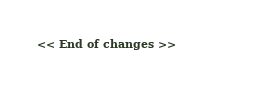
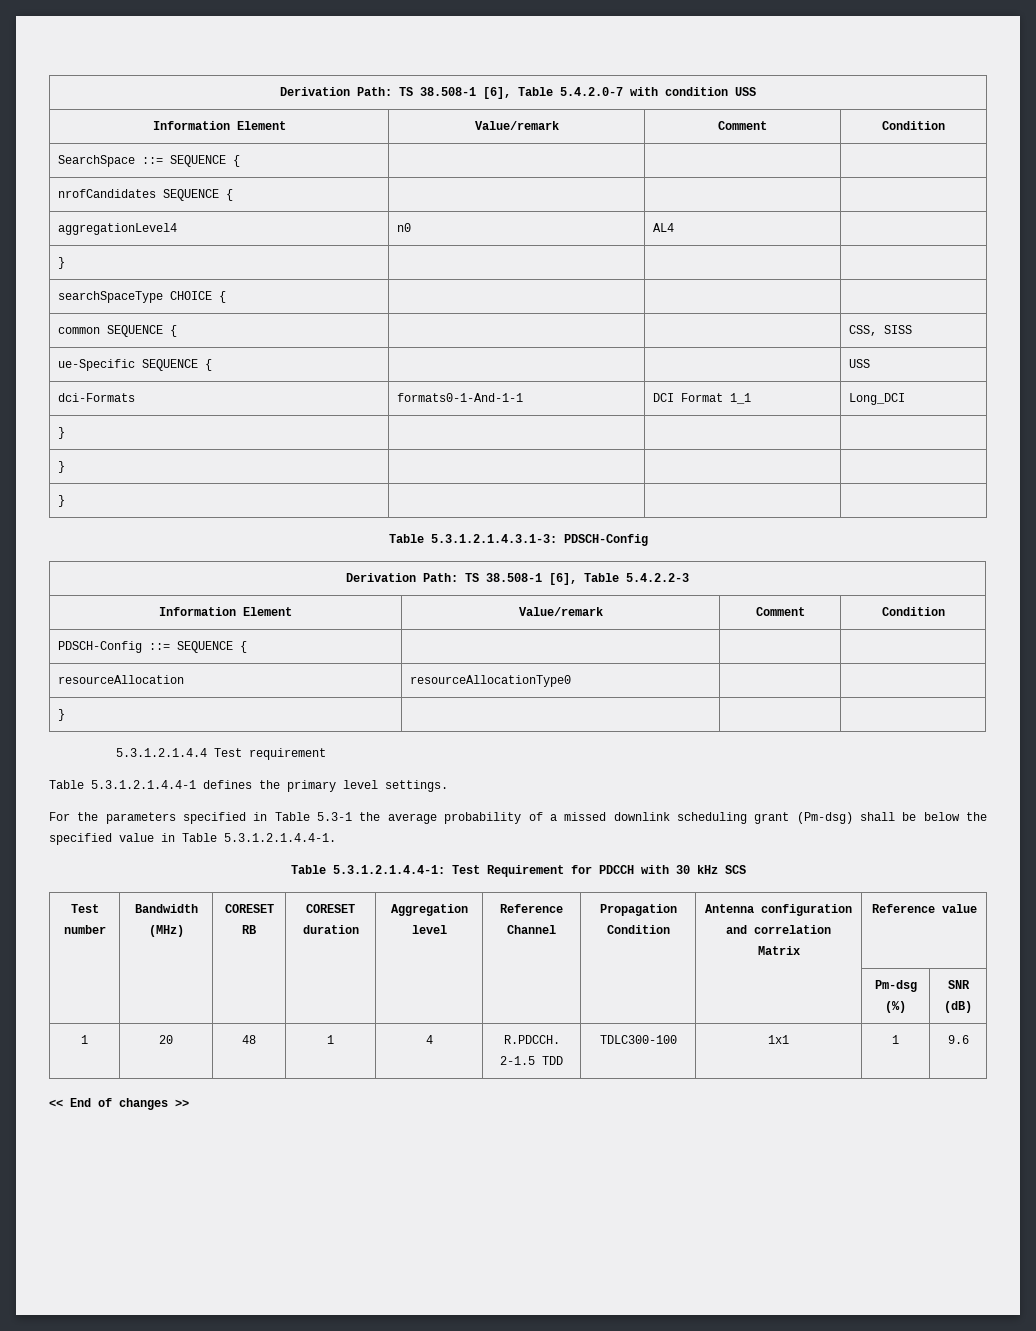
(37, 45) none -> [280,87,756,99] [152,121,286,130] [474,121,559,130] [718,121,767,130] [882,121,945,130] [58,155,241,167] [58,189,234,201] [58,223,178,235] [397,223,412,232] [653,223,675,232] [58,257,66,269] [58,291,227,303] [58,325,178,337] [849,325,913,336] [58,359,213,371] [849,359,871,368] [58,393,136,402] [397,393,524,402] [653,393,752,404] [849,393,906,405] [58,427,66,439] [58,461,66,473] [58,495,66,507] [388,534,648,546] [346,573,689,585] [159,607,292,616] [518,607,603,616] [755,607,805,616] [881,607,945,616] [58,641,248,653] [58,675,185,684] [410,675,572,687] [58,709,66,721] [115,748,326,760] [49,780,448,792] [49,812,988,824] [49,833,336,845] [290,865,746,877] [70,904,99,913] [63,925,106,934] [134,904,198,913] [148,925,184,937] [224,904,274,913] [241,925,256,934] [306,904,355,913] [302,925,359,934] [390,904,468,916] [411,925,447,934] [500,904,563,913] [507,925,556,934] [599,904,677,916] [606,925,670,934] [705,904,852,916] [726,925,831,934] [757,946,800,955] [871,904,977,913] [874,980,917,992] [885,1001,906,1013] [947,980,970,989] [944,1001,972,1013] [81,1035,88,1044] [159,1035,173,1044] [241,1035,256,1044] [327,1035,334,1044] [425,1035,433,1044] [503,1035,560,1044] [500,1056,563,1065] [599,1035,677,1044] [768,1035,789,1044] [892,1035,899,1044] [947,1035,969,1044] Derivation Path: TS 38.508-1 [6], Table 5.4.2.0-7 with condition USS // Information Element | Value/remark | Comment | Condition // SearchSpace ::= SEQUENCE { | | | // nrofCandidates SEQUENCE { | | | // aggregationLevel4 | n0 | AL4 | // } | | | // searchSpaceType CHOICE { | | | // common SEQUENCE { | | | CSS, SISS // ue-Specific SEQUENCE { | | | USS // dci-Formats | formats0-1-And-1-1 | DCI Format 1_1 | Long_DCI // } | | | // } | | | // } | | | // Table 5.3.1.2.1.4.3.1-3: PDSCH-Config // Derivation Path: TS 38.508-1 [6], Table 5.4.2.2-3 // Information Element | Value/remark | Comment | Condition // PDSCH-Config ::= SEQUENCE { | | | // resourceAllocation | resourceAllocationType0 | | // } | | | // 5.3.1.2.1.4.4 Test requirement // Table 5.3.1.2.1.4.4-1 defines the primary level settings. // For the parameters specified in Table 5.3-1 the average probability of a missed downlink scheduling grant (Pm-dsg) shall be below the specified value in Table 5.3.1.2.1.4.4-1. // Table 5.3.1.2.1.4.4-1: Test Requirement for PDCCH with 30 kHz SCS // Test number | Bandwidth (MHz) | CORESET RB | CORESET duration | Aggregation level | Reference Channel | Propagation Condition | Antenna configuration and correlation Matrix | Reference value // | | | | | | | | Pm-dsg (%) | SNR (dB) // 1 | 20 | 48 | 1 | 4 | R.PDCCH. 2-1.5 TDD | TDLC300-100 | 1x1 | 1 | 9.6 //

